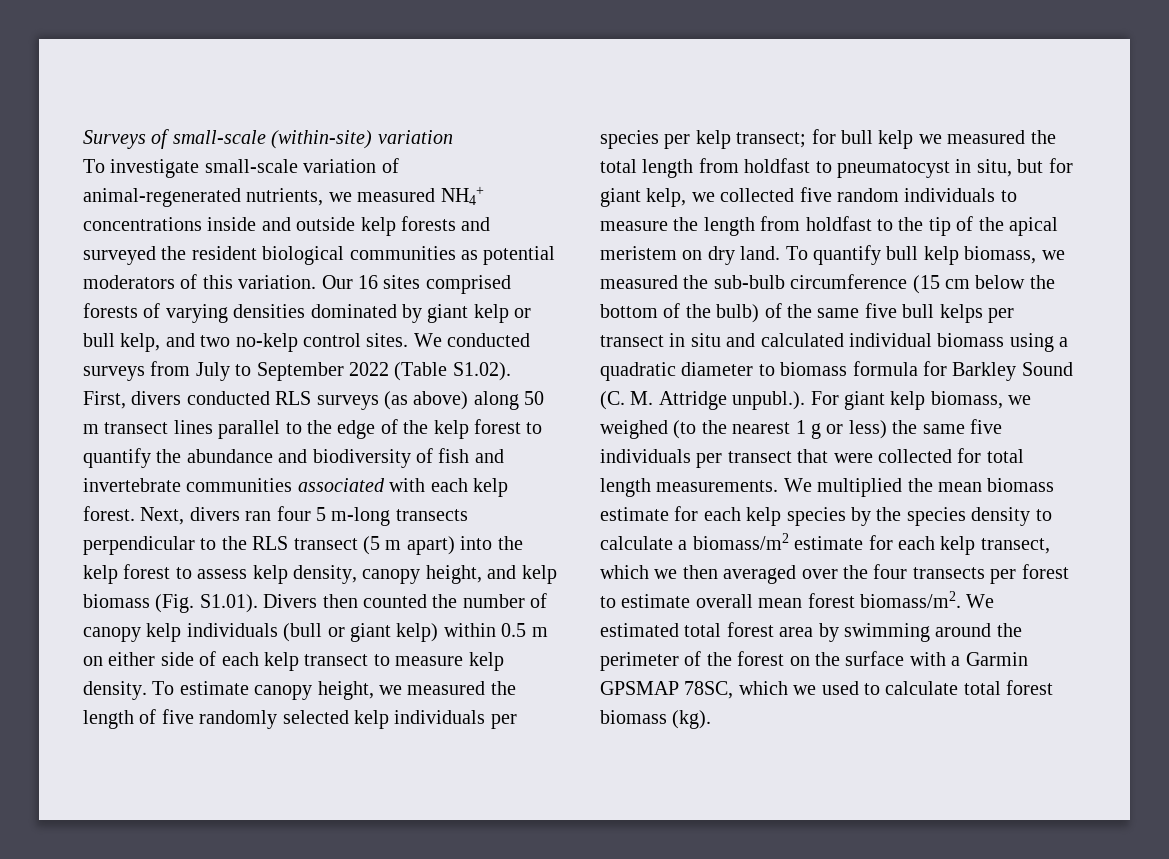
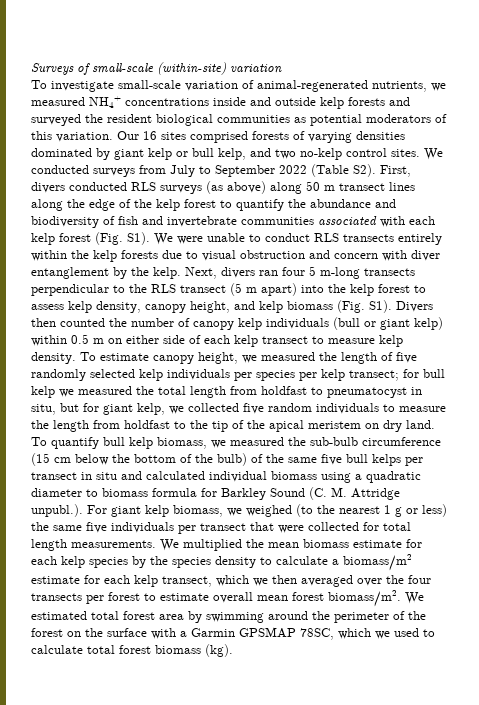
[452,362,511,381] S1.02). -> [353,164,376,177] S2).
[218,420,302,439] parallel to -> [31,199,63,211] along
[83,506,135,521] forest. -> [59,232,442,245] [31,250,440,262] [31,267,181,279] forest (Fig. S1). We were unable to conduct RLS transects entirely within the kelp forests due to visual obstruction and concern with diver entanglement by the kelp.
[199,594,258,613] S1.01). -> [369,300,392,313] S1).

